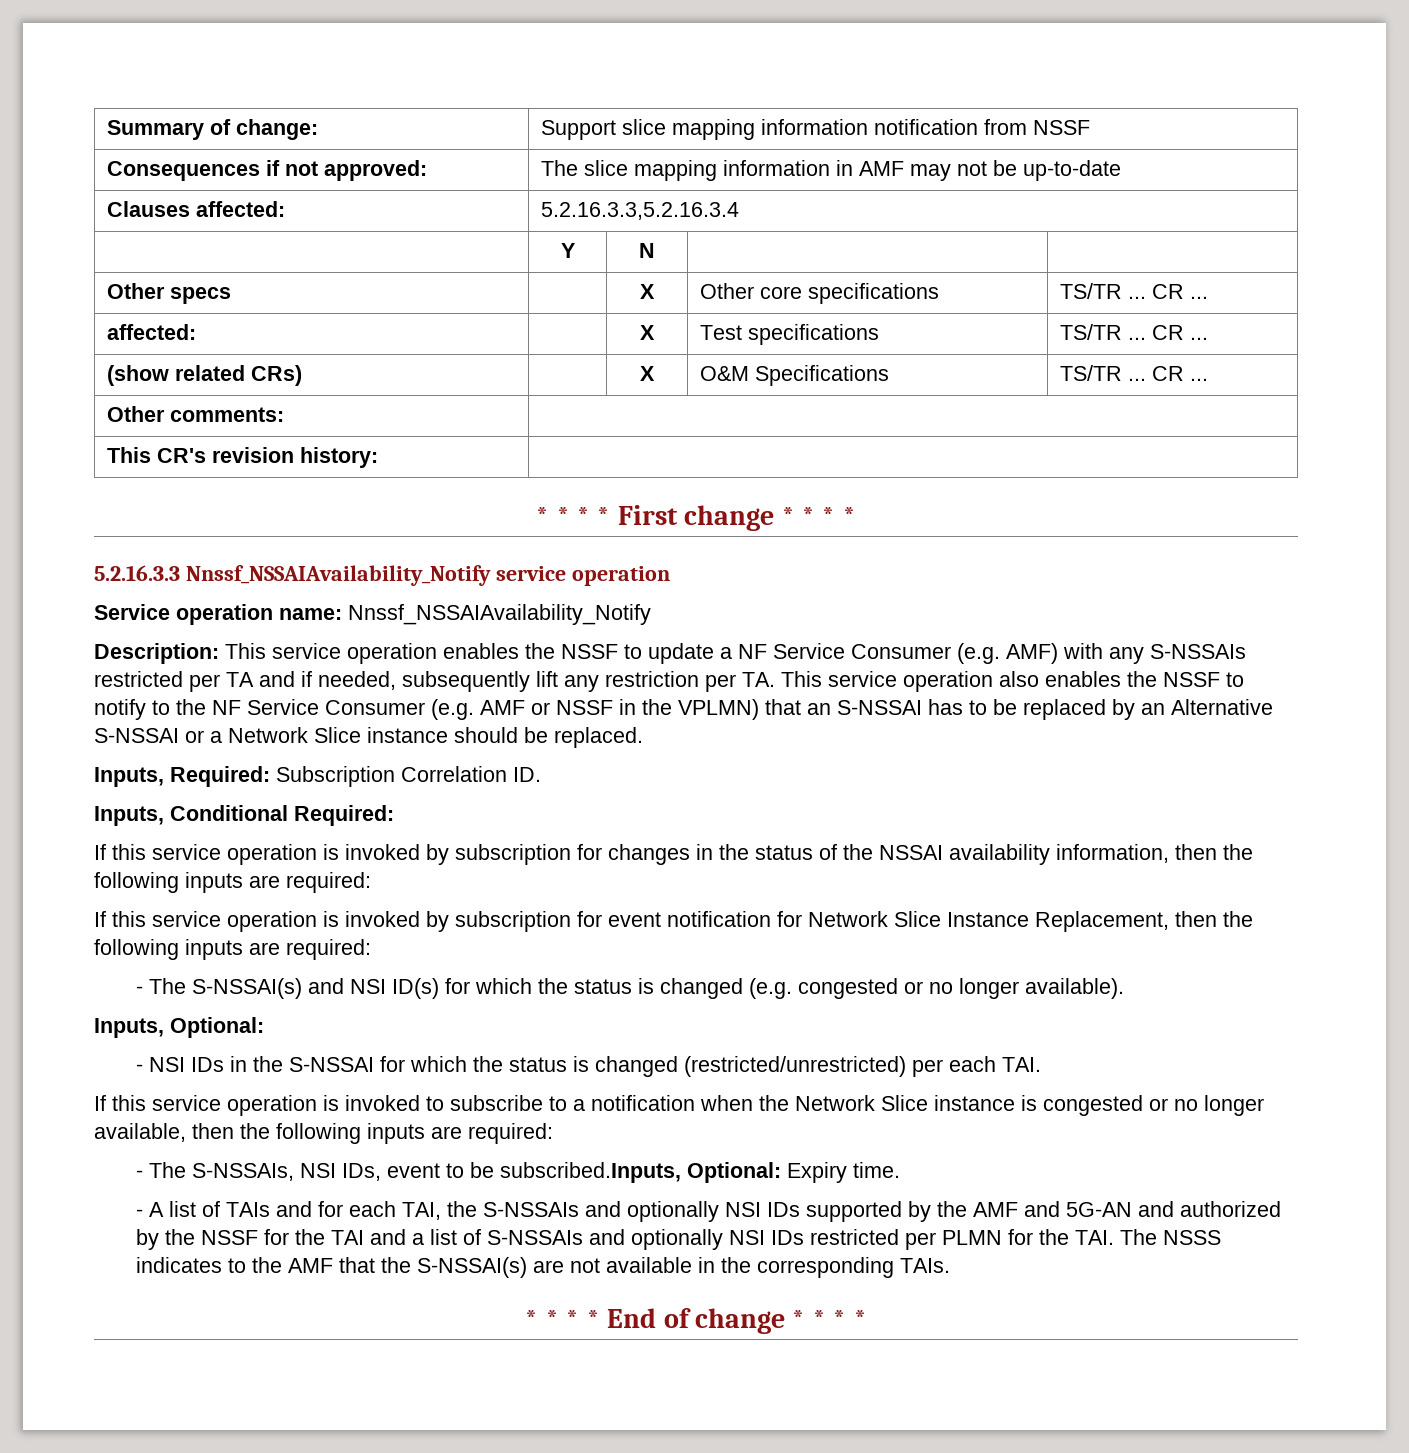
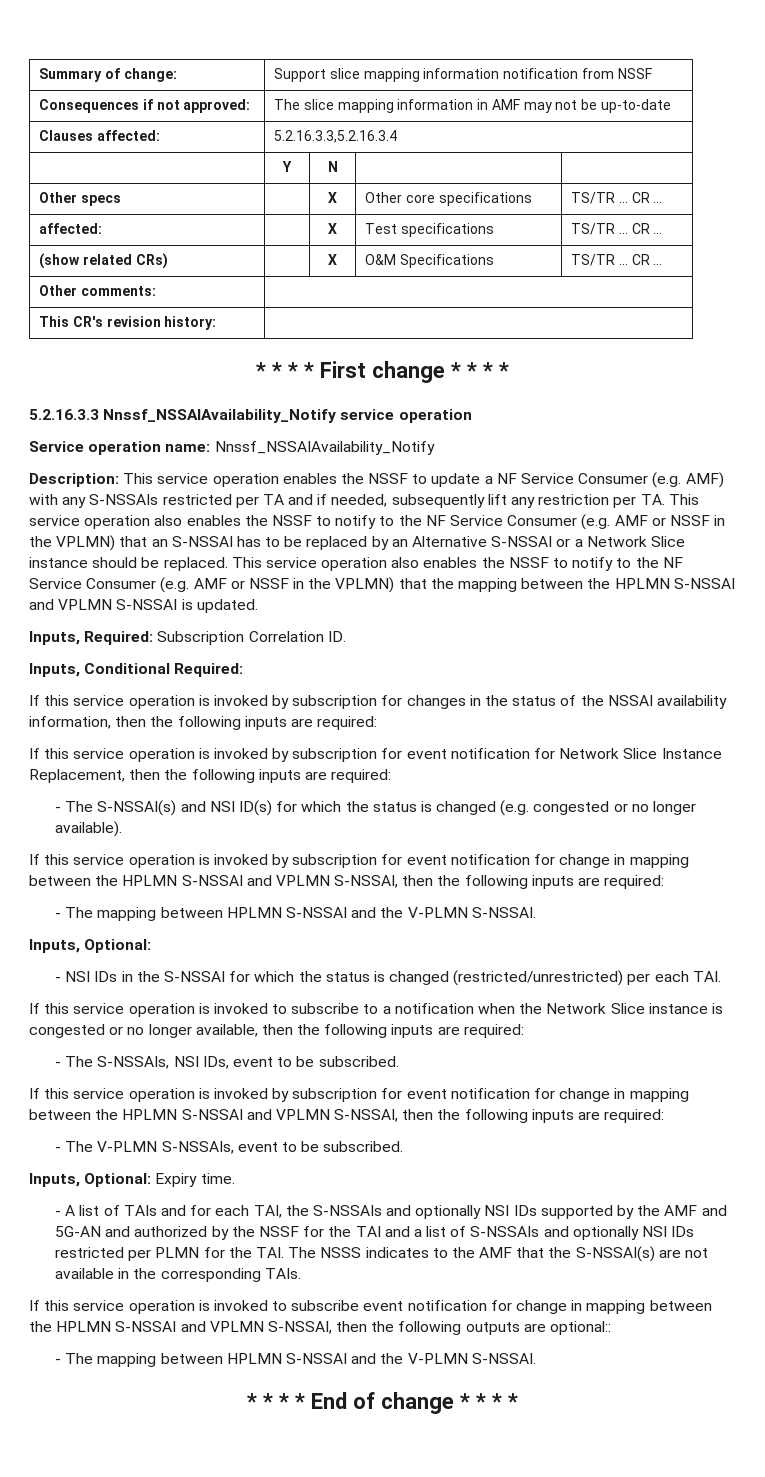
(643, 737) none -> [231,557,683,571] [29,577,735,593] [29,599,258,613] This service operation also enables the NSSF to notify to the NF Service Consumer (e.g. AMF or NSSF in the VPLMN) that the mapping between the HPLMN S-NSSAI and VPLMN S-NSSAI is updated.
(1124, 988) none -> [29,854,689,868] [29,875,665,889] [55,907,536,921] // If this service operation is invoked by subscription for event notification for change in mapping between the HPLMN S-NSSAI and VPLMN S-NSSAI, then the following inputs are required: // - The mapping between HPLMN S-NSSAI and the V-PLMN S-NSSAI.
[499,1162,681,1183] subscribed.Inputs, -> [318,1056,399,1067] [29,1088,689,1102] [29,1109,665,1123] [55,1141,404,1154] [29,1173,80,1187] subscribed. // If this service operation is invoked by subscription for event notification for change in mapping between the HPLMN S-NSSAI and VPLMN S-NSSAI, then the following inputs are required: // - The V-PLMN S-NSSAIs, event to be subscribed. // Inputs,
(950, 1265) none -> [29,1300,712,1314] [29,1321,612,1335] [55,1353,536,1367] // If this service operation is invoked to subscribe event notification for change in mapping between the HPLMN S-NSSAI and VPLMN S-NSSAI, then the following outputs are optional:: // - The mapping between HPLMN S-NSSAI and the V-PLMN S-NSSAI.

